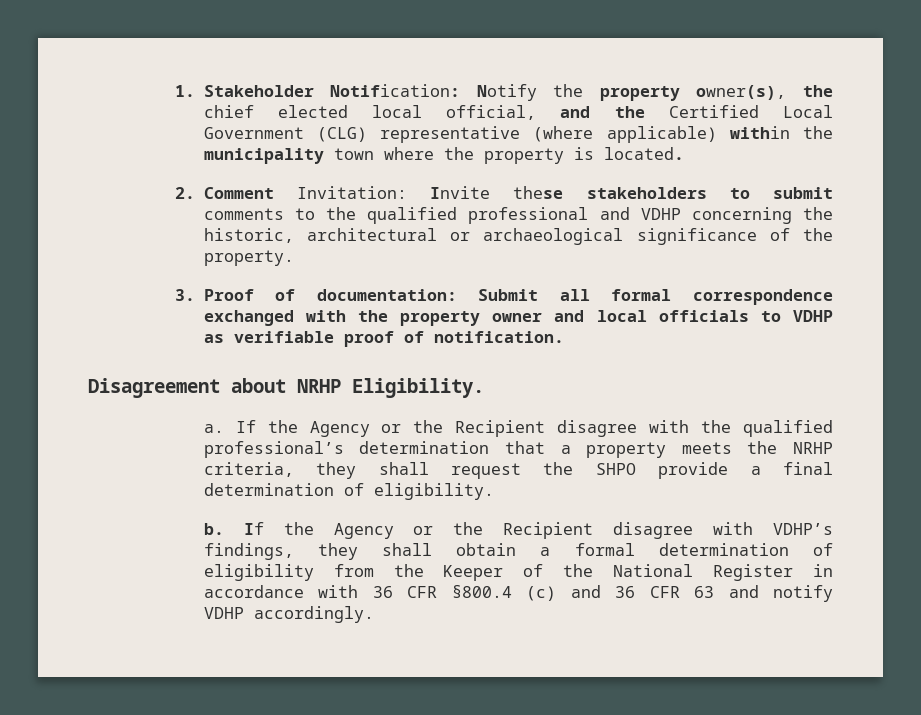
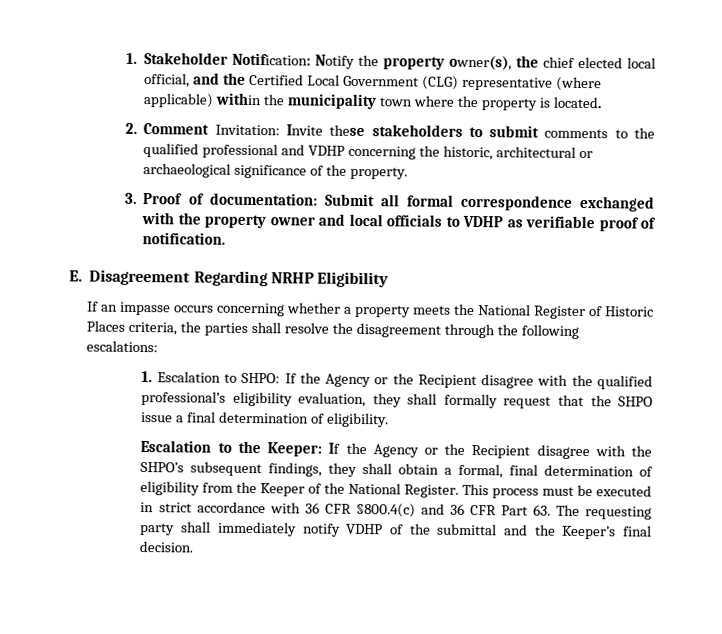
[88,378,484,398] [203,424,224,433] Disagreement about NRHP Eligibility. // a. -> [69,269,390,288] [87,301,654,320] [86,320,579,339] [86,340,159,353] [141,371,281,384] E. Disagreement Regarding NRHP Eligibility // If an impasse occurs concerning whether a property meets the National Register of Historic Places criteria, the parties shall resolve the disagreement through the following escalations: // 1. Escalation to SHPO:
[359,441,833,458] [203,462,521,479] determination that a property meets the NRHP criteria, they shall request -> [232,391,584,409] eligibility evaluation, they shall formally request that
[658,462,729,479] provide -> [141,412,174,423] issue
[203,522,833,539] b. If the Agency or the Recipient disagree with VDHP’s -> [140,440,652,460] [140,461,263,477] Escalation to the Keeper: If the Agency or the Recipient disagree with the SHPO’s subsequent
[574,543,635,556] formal -> [458,463,539,479] formal, final
[713,564,833,581] Register in -> [404,483,652,499] [140,502,192,513] Register. This process must be executed in strict
[451,585,557,601] §800.4 (c) -> [355,502,416,518] §800.4(c)
[694,585,833,602] [203,606,374,623] 63 and notify VDHP accordingly. -> [500,504,652,520] [140,521,652,540] [139,541,194,553] Part 63. The requesting party shall immediately notify VDHP of the submittal and the Keeper’s final decision.

